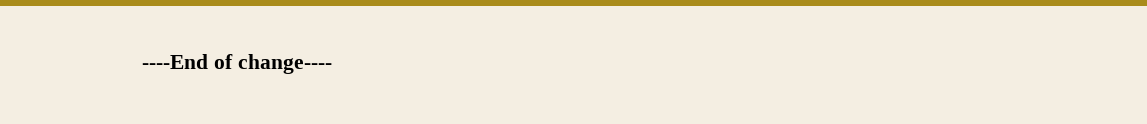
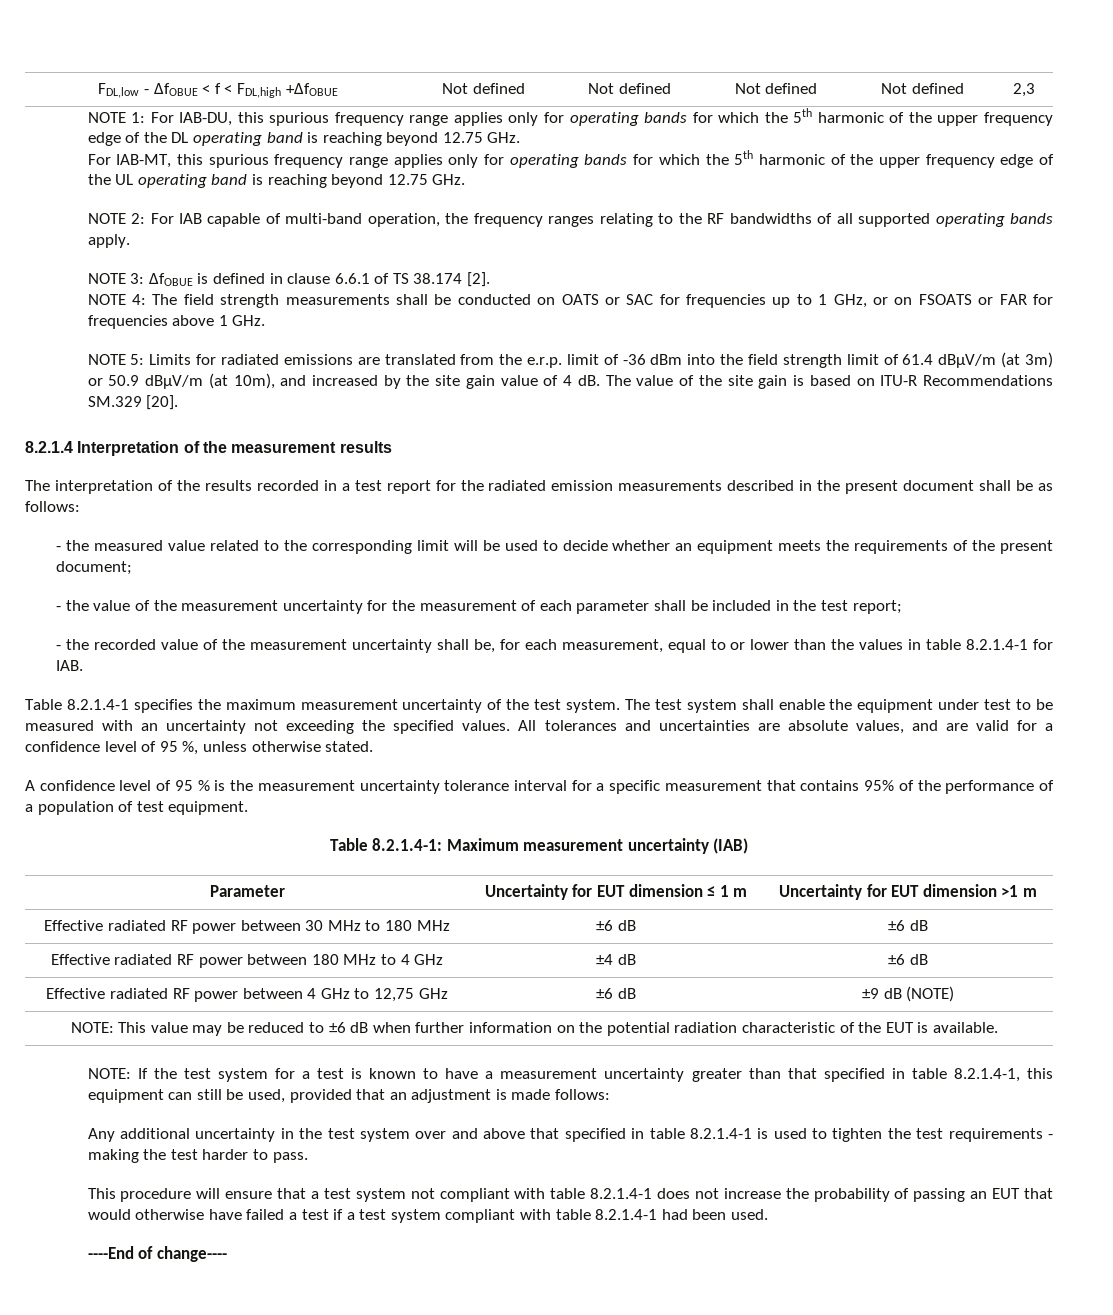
(142, 61) none -> [98,83,338,98] [442,83,525,94] [588,83,671,94] [734,83,818,94] [881,83,964,94] [1013,83,1035,97] [87,108,1053,126] [87,132,521,146] [87,150,1054,168] [87,174,466,188] [87,213,1054,227] [87,234,130,248] [87,272,491,287] [87,294,1053,308] [87,315,266,329] [87,352,1053,368] [87,373,1053,389] [87,395,179,410] [25,441,392,456] [25,480,1054,494] [25,501,80,512] [56,540,1053,554] [56,561,133,575] [56,600,902,614] [56,639,1053,653] [56,660,84,671] [25,699,1054,713] [25,720,1053,734] [25,741,374,755] [25,780,1055,794] [25,801,249,815] [329,838,749,854] [209,885,285,897] [484,884,748,900] [779,884,1037,900] [44,920,450,934] [596,920,636,931] [888,920,928,931] [50,954,444,968] [596,954,636,965] [888,954,928,965] [46,988,448,1002] [596,988,636,999] [861,986,955,1002] [70,1022,998,1036] [87,1068,1053,1082] [87,1089,611,1103] [87,1128,1053,1142] [87,1149,308,1163] [87,1188,1053,1202] [87,1209,769,1223] FDL,low - ΔfOBUE < f < FDL,high +ΔfOBUE | Not defined | Not defined | Not defined | Not defined | 2,3 // NOTE 1: For IAB-DU, this spurious frequency range applies only for operating bands for which the 5th harmonic of the upper frequency edge of the DL operating band is reaching beyond 12.75 GHz. // For IAB-MT, this spurious frequency range applies only for operating bands for which the 5th harmonic of the upper frequency edge of the UL operating band is reaching beyond 12.75 GHz. // NOTE 2: For IAB capable of multi-band operation, the frequency ranges relating to the RF bandwidths of all supported operating bands apply. // NOTE 3: ΔfOBUE is defined in clause 6.6.1 of TS 38.174 [2]. // NOTE 4: The field strength measurements shall be conducted on OATS or SAC for frequencies up to 1 GHz, or on FSOATS or FAR for frequencies above 1 GHz. // NOTE 5: Limits for radiated emissions are translated from the e.r.p. limit of -36 dBm into the field strength limit of 61.4 dBµV/m (at 3m) or 50.9 dBµV/m (at 10m), and increased by the site gain value of 4 dB. The value of the site gain is based on ITU-R Recommendations SM.329 [20]. // 8.2.1.4 Interpretation of the measurement results // The interpretation of the results recorded in a test report for the radiated emission measurements described in the present document shall be as follows: // - the measured value related to the corresponding limit will be used to decide whether an equipment meets the requirements of the present document; // - the value of the measurement uncertainty for the measurement of each parameter shall be included in the test report; // - the recorded value of the measurement uncertainty shall be, for each measurement, equal to or lower than the values in table 8.2.1.4-1 for IAB. // Table 8.2.1.4-1 specifies the maximum measurement uncertainty of the test system. The test system shall enable the equipment under test to be measured with an uncertainty not exceeding the specified values. All tolerances and uncertainties are absolute values, and are valid for a confidence level of 95 %, unless otherwise stated. // A confidence level of 95 % is the measurement uncertainty tolerance interval for a specific measurement that contains 95% of the performance of a population of test equipment. // Table 8.2.1.4-1: Maximum measurement uncertainty (IAB) // Parameter | Uncertainty for EUT dimension ≤ 1 m | Uncertainty for EUT dimension >1 m // Effective radiated RF power between 30 MHz to 180 MHz | ±6 dB | ±6 dB // Effective radiated RF power between 180 MHz to 4 GHz | ±4 dB | ±6 dB // Effective radiated RF power between 4 GHz to 12,75 GHz | ±6 dB | ±9 dB (NOTE) // NOTE: This value may be reduced to ±6 dB when further information on the potential radiation characteristic of the EUT is available. // NOTE: If the test system for a test is known to have a measurement uncertainty greater than that specified in table 8.2.1.4-1, this equipment can still be used, provided that an adjustment is made follows: // Any additional uncertainty in the test system over and above that specified in table 8.2.1.4-1 is used to tighten the test requirements - making the test harder to pass. // This procedure will ensure that a test system not compliant with table 8.2.1.4-1 does not increase the probability of passing an EUT that would otherwise have failed a test if a test system compliant with table 8.2.1.4-1 had been used. //

